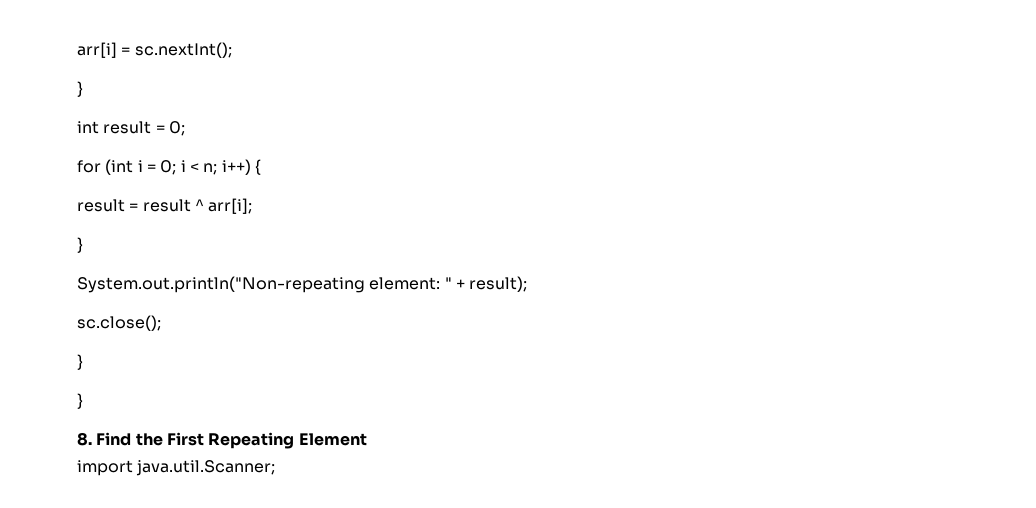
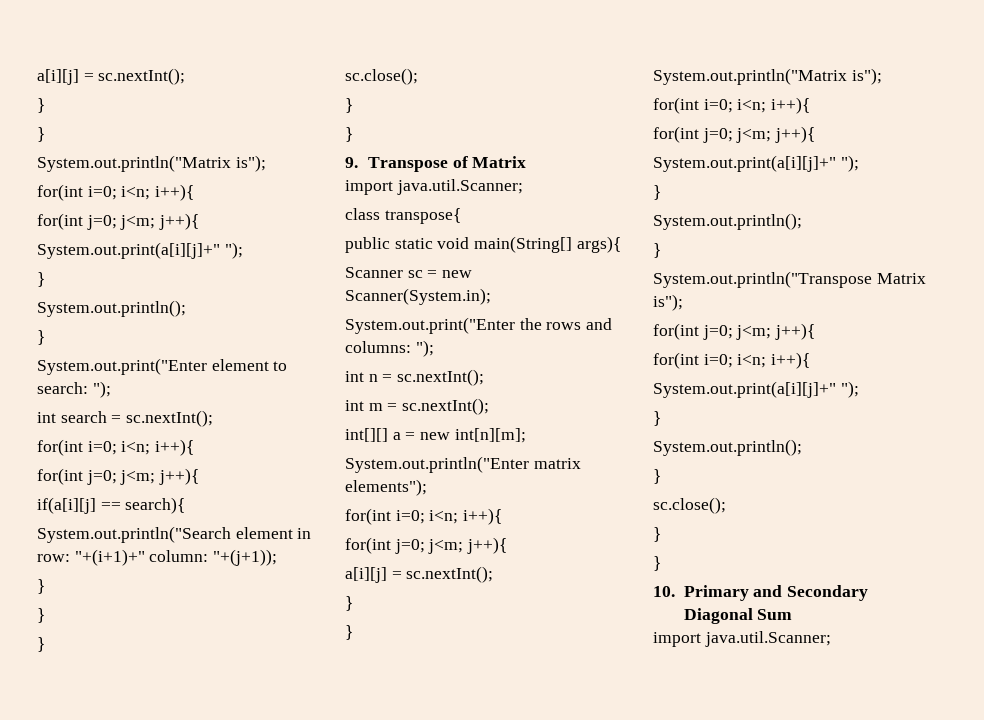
[77,42,232,58] [77,81,83,97] [77,121,185,136] [77,159,261,175] [77,198,253,214] [77,237,83,253] [77,276,528,293] [77,315,161,331] [77,354,83,370] [77,393,83,409] [77,432,367,449] arr[i] = sc.nextInt(); // } // int result = 0; // for (int i = 0; i < n; i++) { // result = result ^ arr[i]; // } // System.out.println("Non-repeating element: " + result); // sc.close(); // } // } // 8. Find the First Repeating Element -> [37,68,186,85] [37,98,45,113] [37,127,45,142] [37,155,266,172] [37,184,195,201] [37,213,200,230] [37,242,243,259] [37,272,45,287] [37,300,186,317] [37,330,45,345] [37,358,288,375] [37,381,111,398] [37,410,214,427] [37,439,195,456] [37,468,200,485] [37,497,186,514] [37,526,312,543] [37,549,278,566] [37,579,45,594] [37,608,45,623] [37,637,45,652] [345,68,418,85] [345,98,353,113] [345,127,353,142] [345,156,527,172] [345,179,523,195] [345,208,461,224] [345,236,621,253] [345,267,473,278] [345,288,491,305] [345,317,613,334] [345,340,434,357] [345,369,485,386] [345,398,490,415] [345,428,526,443] [345,456,581,473] [345,479,427,496] [345,508,503,525] [345,537,508,554] [345,566,494,583] [345,596,353,611] [345,625,353,640] [653,68,882,85] [653,97,811,114] [653,126,816,143] [653,155,859,172] [653,185,661,200] [653,213,802,230] [653,243,661,258] [653,271,926,288] [653,294,683,311] [653,323,816,340] [653,352,811,369] [653,381,859,398] [653,411,661,426] [653,439,802,456] [653,469,661,484] [653,497,726,514] [653,527,661,542] [653,556,661,571] [653,585,869,601] [683,608,793,624] a[i][j] = sc.nextInt(); // } // } // System.out.println("Matrix is"); // for(int i=0; i<n; i++){ // for(int j=0; j<m; j++){ // System.out.print(a[i][j]+" "); // } // System.out.println(); // } // System.out.print("Enter element to search: "); // int search = sc.nextInt(); // for(int i=0; i<n; i++){ // for(int j=0; j<m; j++){ // if(a[i][j] == search){ // System.out.println("Search element in row: "+(i+1)+" column: "+(j+1)); // } // } // } // sc.close(); // } // } // 9. Transpose of Matrix // import java.util.Scanner; // class transpose{ // public static void main(String[] args){ // Scanner sc = new Scanner(System.in); // System.out.print("Enter the rows and columns: "); // int n = sc.nextInt(); // int m = sc.nextInt(); // int[][] a = new int[n][m]; // System.out.println("Enter matrix elements"); // for(int i=0; i<n; i++){ // for(int j=0; j<m; j++){ // a[i][j] = sc.nextInt(); // } // } // System.out.println("Matrix is"); // for(int i=0; i<n; i++){ // for(int j=0; j<m; j++){ // System.out.print(a[i][j]+" "); // } // System.out.println(); // } // System.out.println("Transpose Matrix is"); // for(int j=0; j<m; j++){ // for(int i=0; i<n; i++){ // System.out.print(a[i][j]+" "); // } // System.out.println(); // } // sc.close(); // } // } // 10. Primary and Secondary Diagonal Sum

